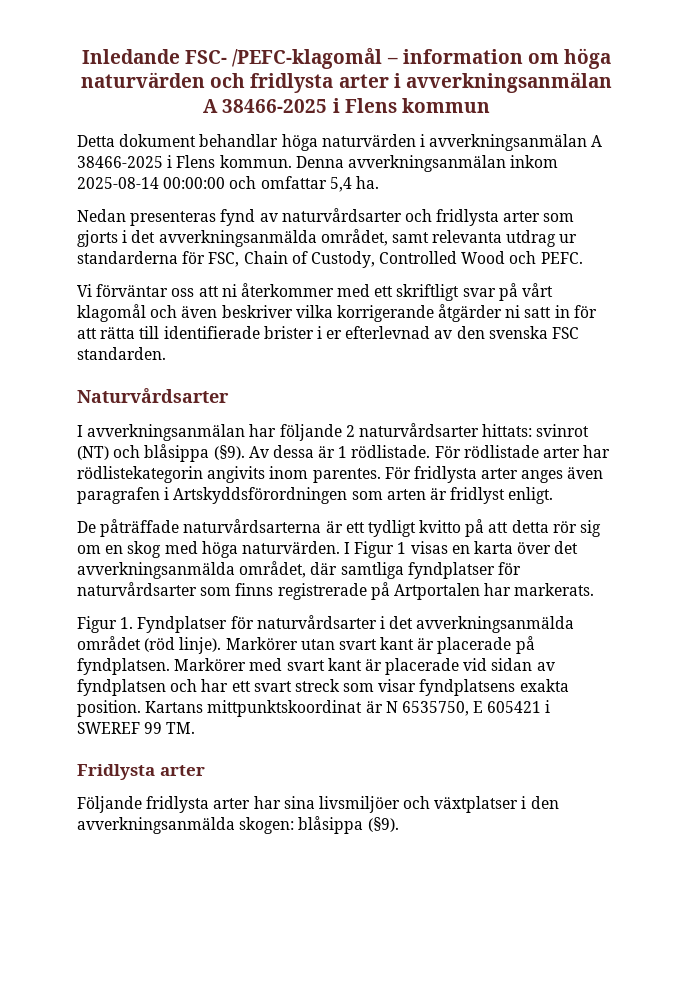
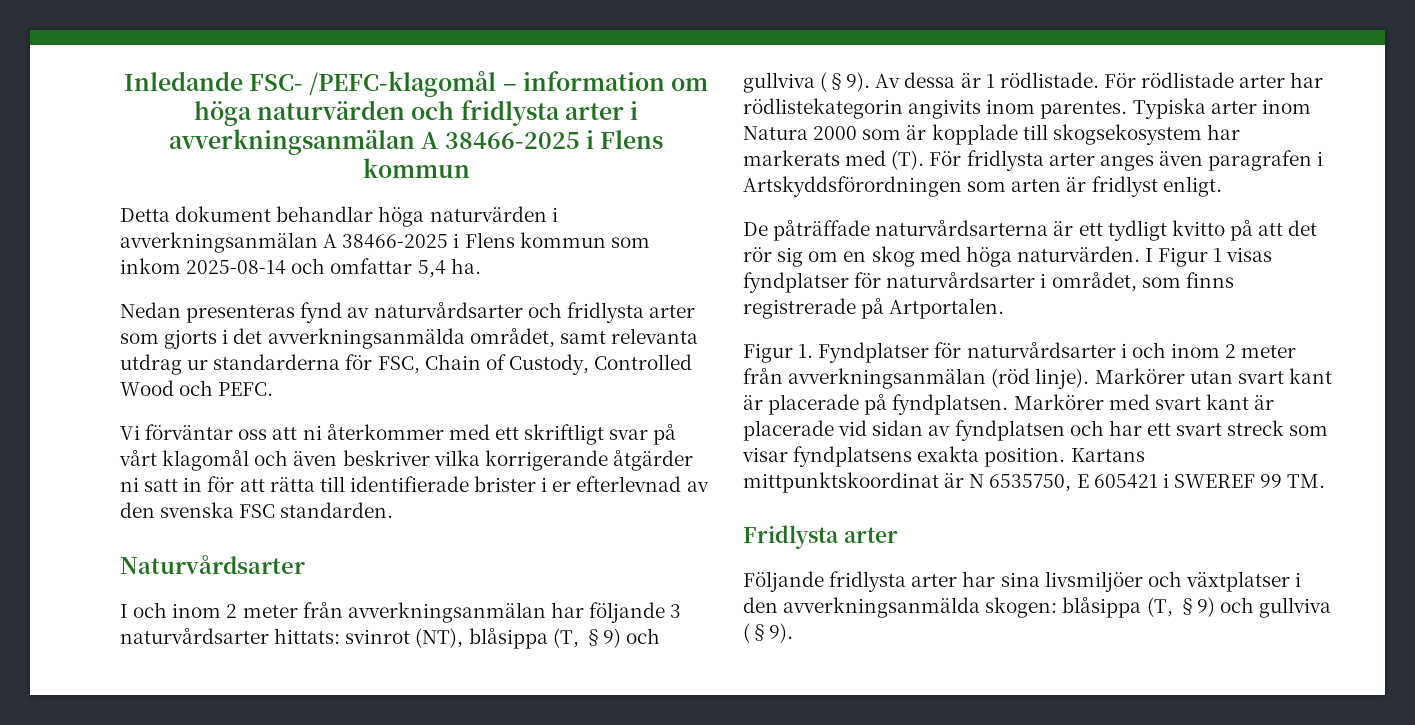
[219,155,506,172] kommun. Denna avverkningsanmälan -> [519,232,650,248] kommun som
[163,177,226,189] 00:00:00 -> (287, 267) none
(83, 431) none -> [133,602,343,618] och inom 2 meter från
[345,425,355,437] 2 -> [670,604,682,618] 3
[77,444,210,462] (NT) och blåsippa -> [415,628,660,649] [743,72,815,93] (NT), blåsippa (T, §9) och gullviva
(381, 475) none -> [1132,98,1311,119] [743,124,1240,145] [743,150,925,170] Typiska arter inom Natura 2000 som är kopplade till skogsekosystem har markerats med (T).
[511,520,549,533] detta -> [1288,220,1318,236] det
[451,541,579,554] [77,561,404,579] en karta över det avverkningsanmälda området, där samtliga -> (1273, 254) none
(197, 589) none -> [1040,272,1137,292] i området,
[393,583,595,600] Artportalen har markerats. -> [889,298,1005,319] Artportalen.
[389,616,575,633] [77,636,141,650] det avverkningsanmälda området -> [1131,342,1297,358] [743,368,987,389] och inom 2 meter från avverkningsanmälan
(364, 825) none -> [1146,597,1331,618] (T, §9) och gullviva

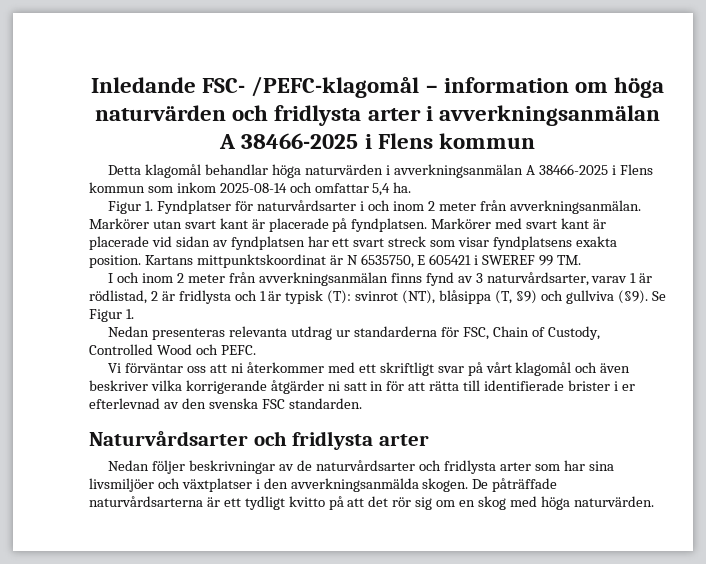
[175,206,272,222] dokument -> [145,164,202,178] klagomål
[120,302,695,323] [120,328,606,349] Nedan presenteras fynd av naturvårdsarter och fridlysta arter som gjorts i det avverkningsanmälda området, samt -> [108,200,641,214] [89,218,606,232] [89,236,617,250] [89,254,582,268] [108,272,653,286] [89,290,666,304] [89,309,134,322] [108,326,226,340] Figur 1. Fyndplatser för naturvårdsarter i och inom 2 meter från avverkningsanmälan. Markörer utan svart kant är placerade på fyndplatsen. Markörer med svart kant är placerade vid sidan av fyndplatsen har ett svart streck som visar fyndplatsens exakta position. Kartans mittpunktskoordinat är N 6535750, E 605421 i SWEREF 99 TM. // I och inom 2 meter från avverkningsanmälan finns fynd av 3 naturvårdsarter, varav 1 är rödlistad, 2 är fridlysta och 1 är typisk (T): svinrot (NT), blåsippa (T, §9) och gullviva (§9). Se Figur 1. // Nedan presenteras
[120,602,682,623] [120,628,660,649] [743,72,1324,93] [743,98,1311,119] [743,124,1240,145] [743,150,1324,171] [743,176,1222,197] // I och inom 2 meter från avverkningsanmälan har följande 3 naturvårdsarter hittats: svinrot (NT), blåsippa (T, §9) och gullviva (§9). Av dessa är 1 rödlistade. För rödlistade arter har rödlistekategorin angivits inom parentes. Typiska arter inom Natura 2000 som är kopplade till skogsekosystem har markerats med (T). För fridlysta arter anges även paragrafen i Artskyddsförordningen som arten är fridlyst enligt. // -> [253,431,429,450] [108,460,614,474] [89,478,469,492] och fridlysta arter // Nedan följer beskrivningar av de naturvårdsarter och fridlysta arter som har sina livsmiljöer och växtplatser i den avverkningsanmälda skogen.
[1145,247,1273,267] [743,272,1234,293] [743,298,1005,319] [743,342,1297,363] [743,368,1332,389] [743,394,1275,415] [743,420,1329,441] [742,446,1145,467] [743,472,1326,493] [743,525,898,549] [743,571,1302,592] [743,597,1331,618] [743,623,793,643] I Figur 1 visas fyndplatser för naturvårdsarter i området, som finns registrerade på Artportalen. // Figur 1. Fyndplatser för naturvårdsarter i och inom 2 meter från avverkningsanmälan (röd linje). Markörer utan svart kant är placerade på fyndplatsen. Markörer med svart kant är placerade vid sidan av fyndplatsen och har ett svart streck som visar fyndplatsens exakta position. Kartans mittpunktskoordinat är N 6535750, E 605421 i SWEREF 99 TM. // Fridlysta arter // Följande fridlysta arter har sina livsmiljöer och växtplatser i den avverkningsanmälda skogen: blåsippa (T, §9) och gullviva (§9). -> (654, 501) none

